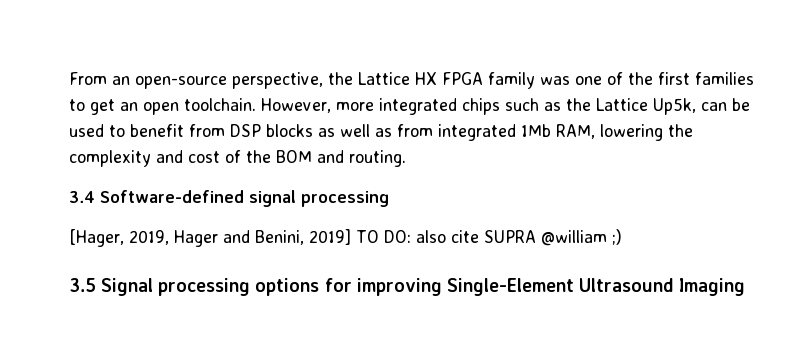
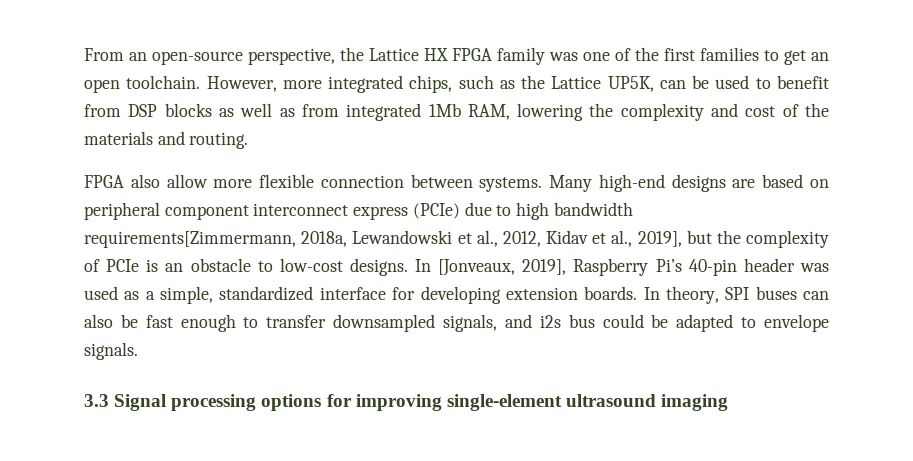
[462,98,500,115] chips -> [409,75,453,93] chips,
[653,98,696,115] Up5k, -> [607,76,654,92] UP5K,
[276,150,312,163] BOM -> [84,131,153,145] materials
[69,190,389,207] [69,229,622,247] [69,278,96,292] 3.4 Software-defined signal processing // [Hager, 2019, Hager and Benini, 2019] TO DO: also cite SUPRA @william ;) // 3.5 -> [84,174,829,192] [84,202,633,220] [84,230,829,248] [84,258,829,276] [84,286,830,304] [84,314,830,332] [84,342,138,360] [84,394,109,407] FPGA also allow more flexible connection between systems. Many high-end designs are based on peripheral component interconnect express (PCIe) due to high bandwidth requirements[Zimmermann, 2018a, Lewandowski et al., 2012, Kidav et al., 2019], but the complexity of PCIe is an obstacle to low-cost designs. In [Jonveaux, 2019], Raspberry Pi’s 40-pin header was used as a simple, standardized interface for developing extension boards. In theory, SPI buses can also be fast enough to transfer downsampled signals, and i2s bus could be adapted to envelope signals. // 3.3
[446,278,746,296] Single-Element Ultrasound Imaging -> [446,394,729,411] single-element ultrasound imaging

